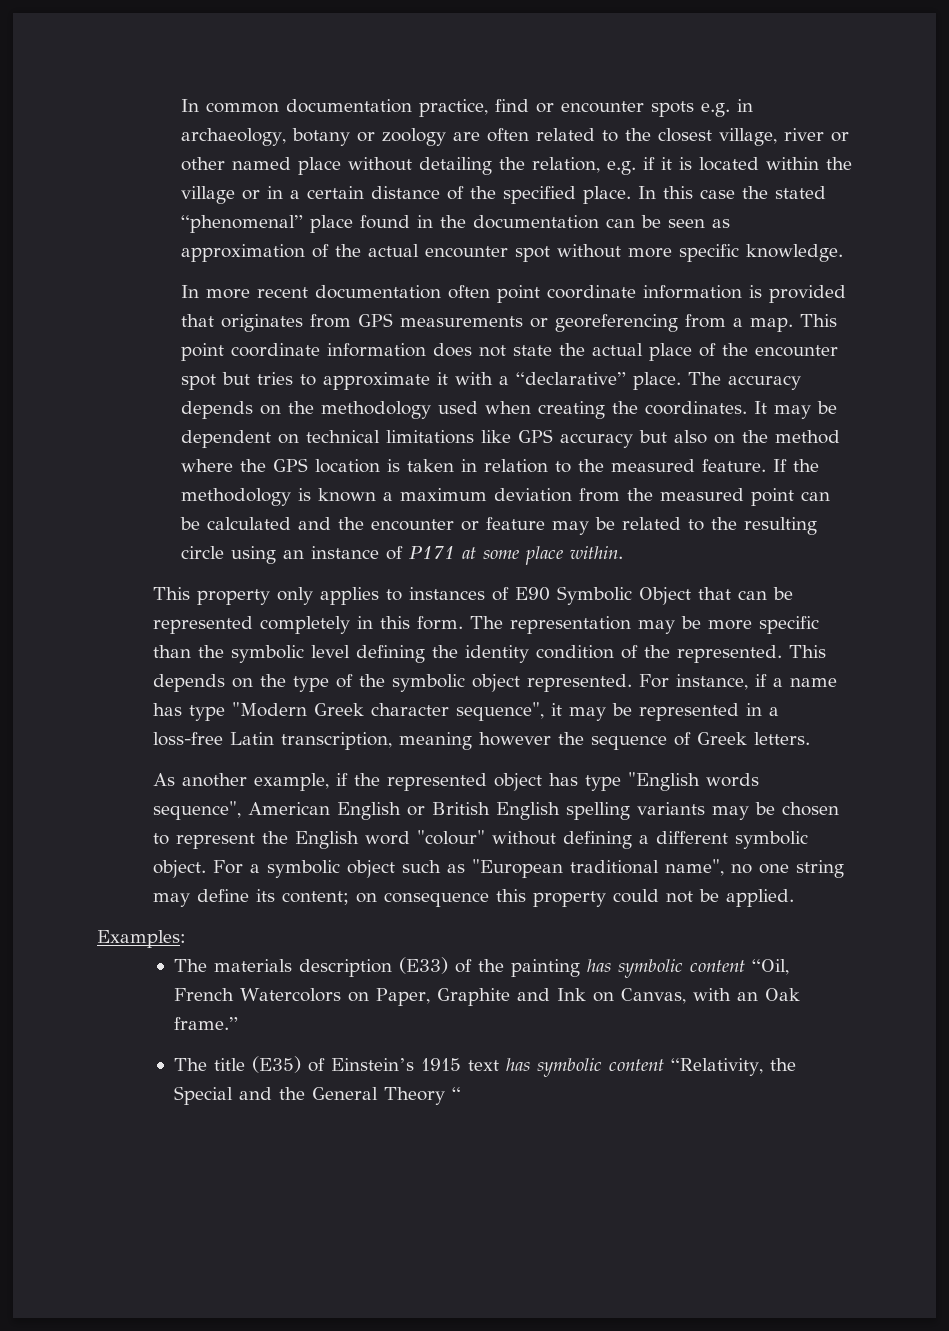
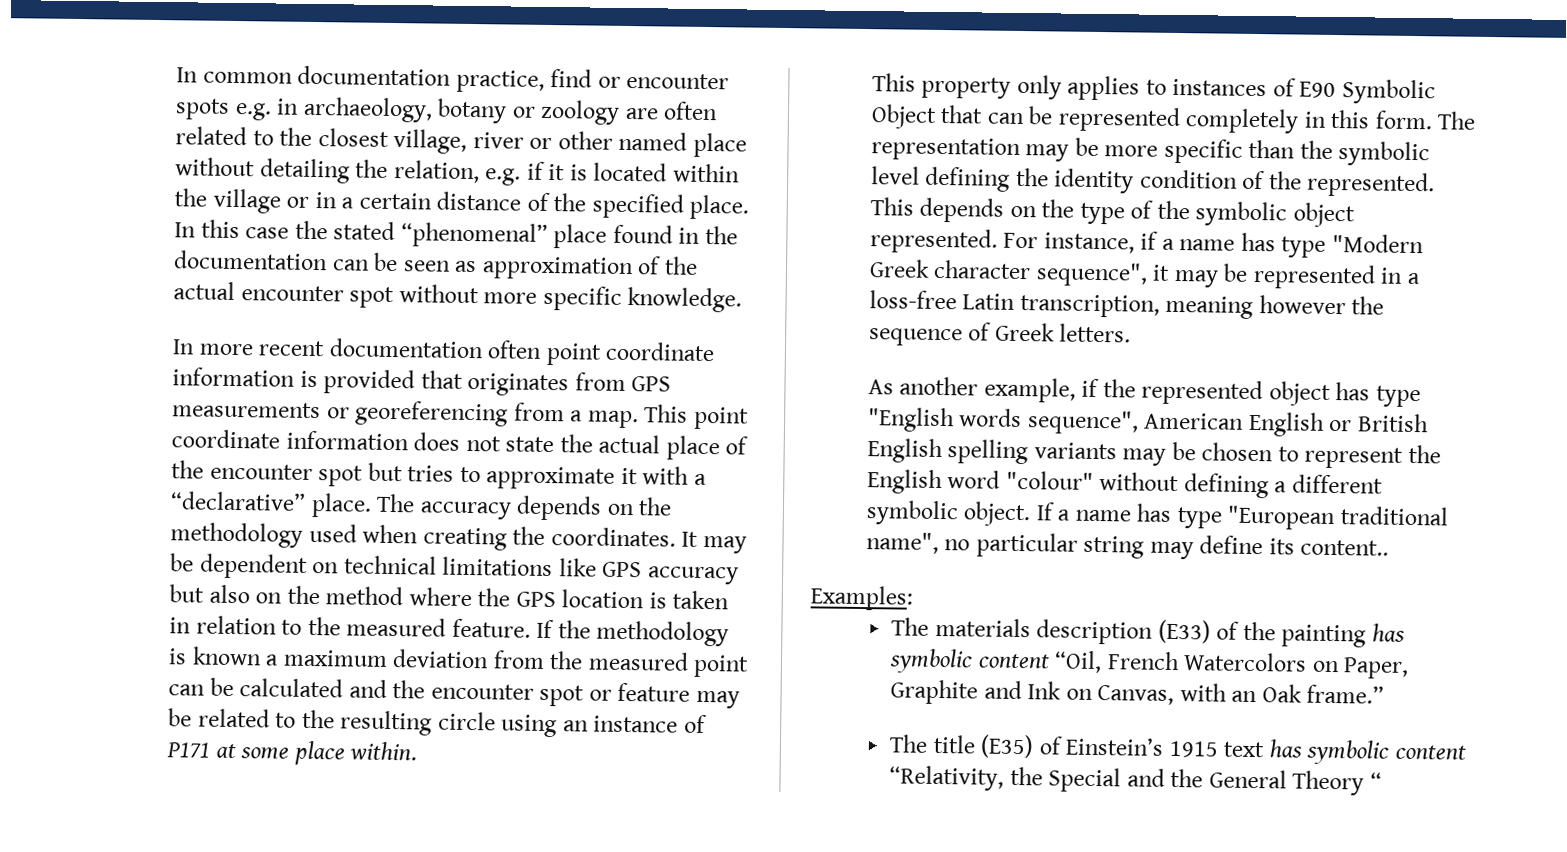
(454, 525) none -> [539,684,585,707] spot
[212,860,465,878] For a symbolic object such as -> [1035,502,1222,529] If a name has type
[758,864,789,874] one -> [975,532,1078,558] particular
[281,889,794,907] content; on consequence this property could not be applied. -> [1300,539,1390,556] content..

